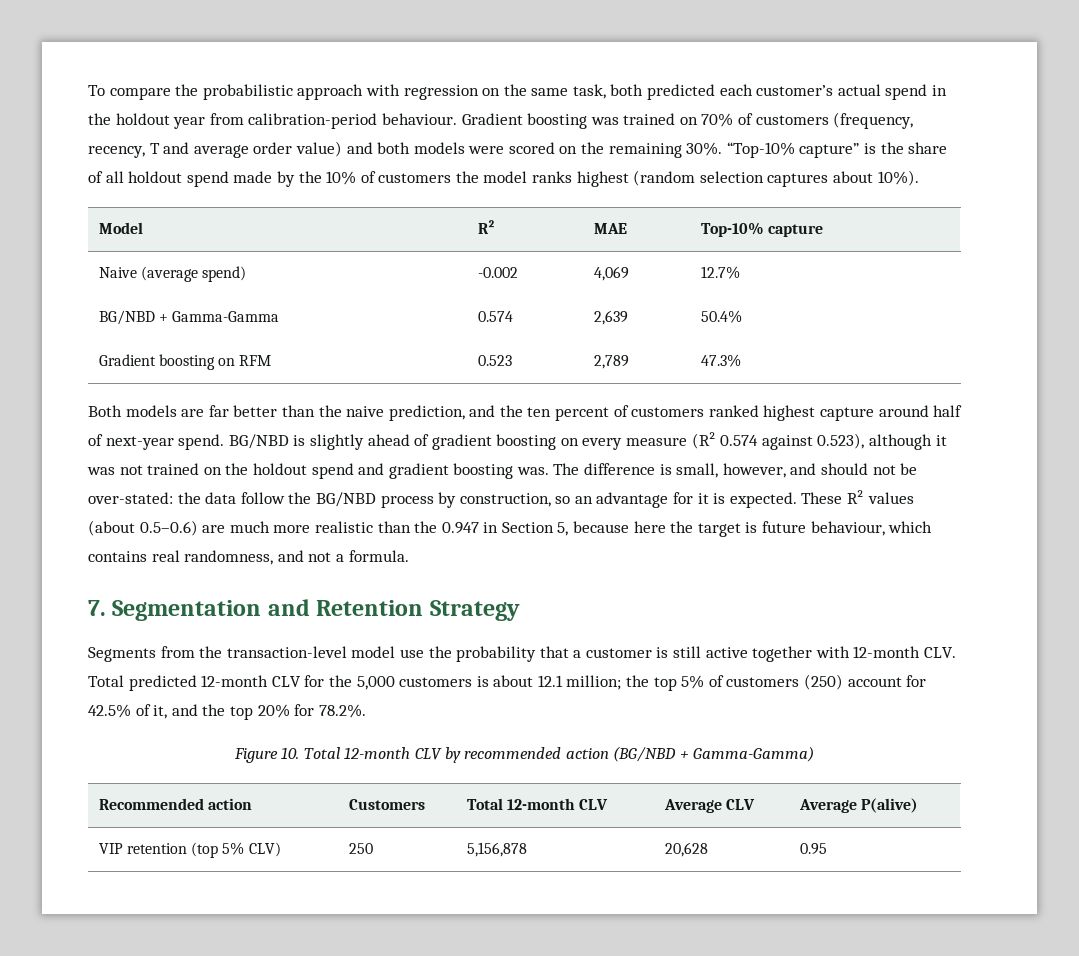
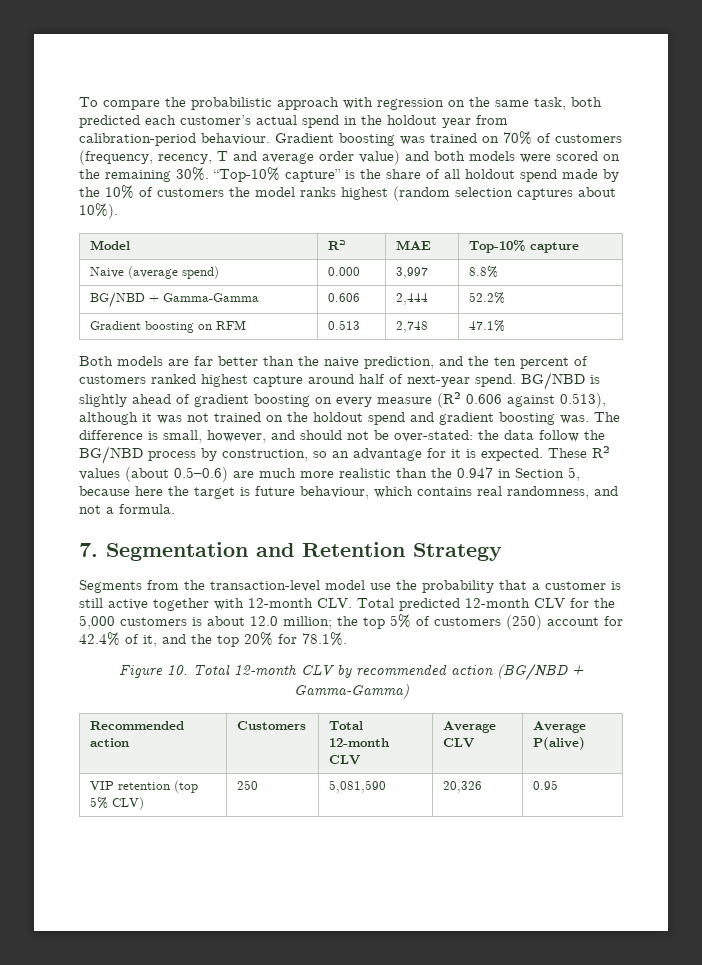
[477,267,518,278] [593,266,629,281] [700,266,740,279] -0.002 | 4,069 | 12.7% -> [328,267,361,276] [396,267,429,279] [469,266,499,278] 0.000 | 3,997 | 8.8%
[477,311,513,322] [593,310,628,325] [700,310,742,323] 0.574 | 2,639 | 50.4% -> [328,293,361,302] [396,293,429,305] [469,292,506,304] 0.606 | 2,444 | 52.2%
[477,355,512,366] [593,355,629,369] [700,354,741,367] 0.523 | 2,789 | 47.3% -> [328,320,361,330] [396,321,429,333] [469,320,506,332] 0.513 | 2,748 | 47.1%
[720,433,865,450] 0.574 against 0.523), -> [466,393,606,408] 0.606 against 0.513),
[537,675,563,687] 12.1 -> [250,616,278,626] 12.0
[88,704,131,718] 42.5% -> [79,632,120,646] 42.4%
[318,704,366,718] 78.2%. -> [302,632,347,646] 78.1%.
[466,842,527,857] [664,842,708,857] 5,156,878 | 20,628 -> [329,780,387,793] [443,781,483,793] 5,081,590 | 20,326

